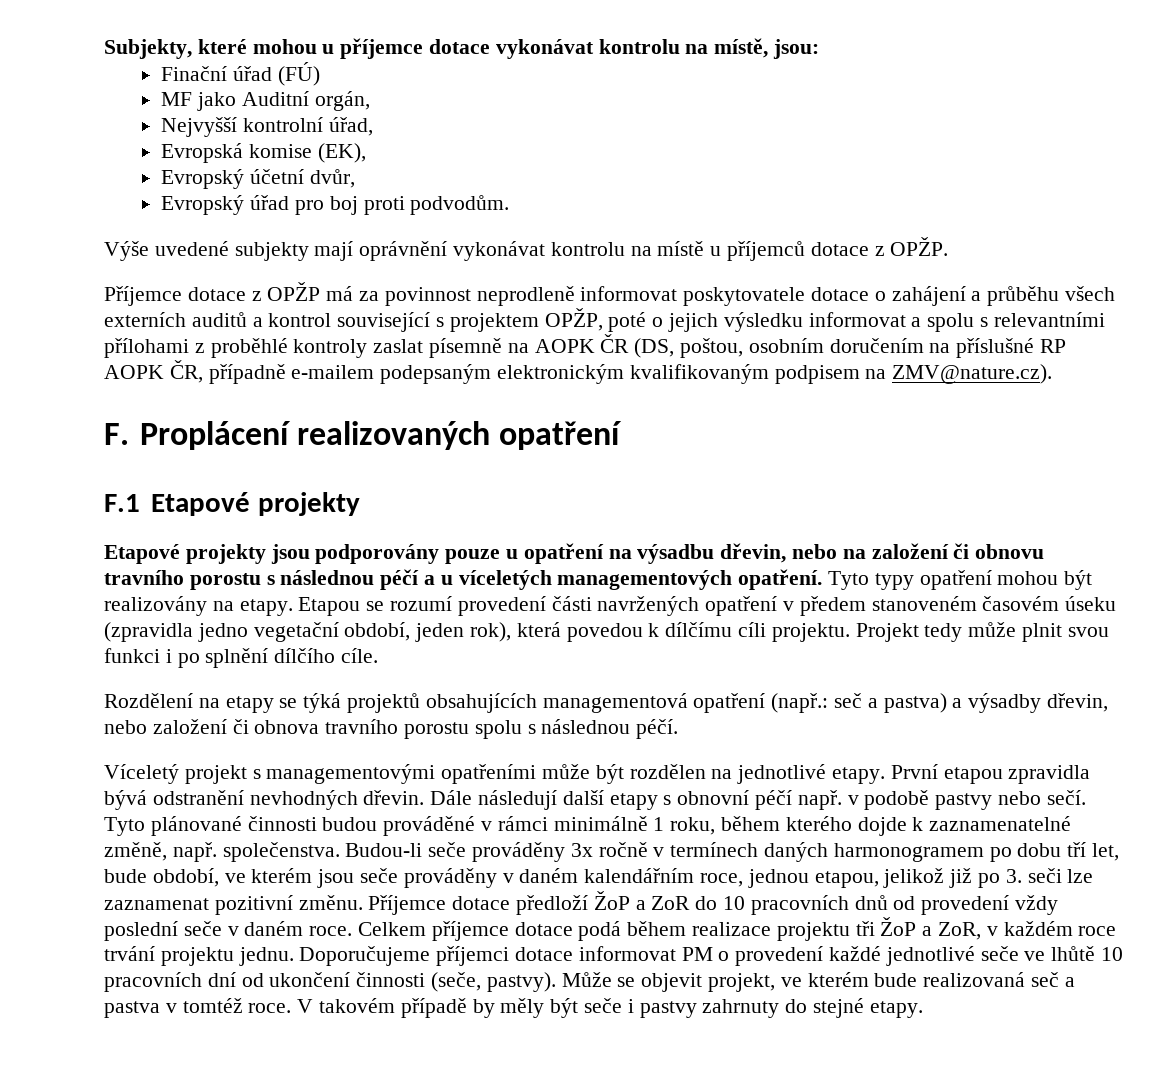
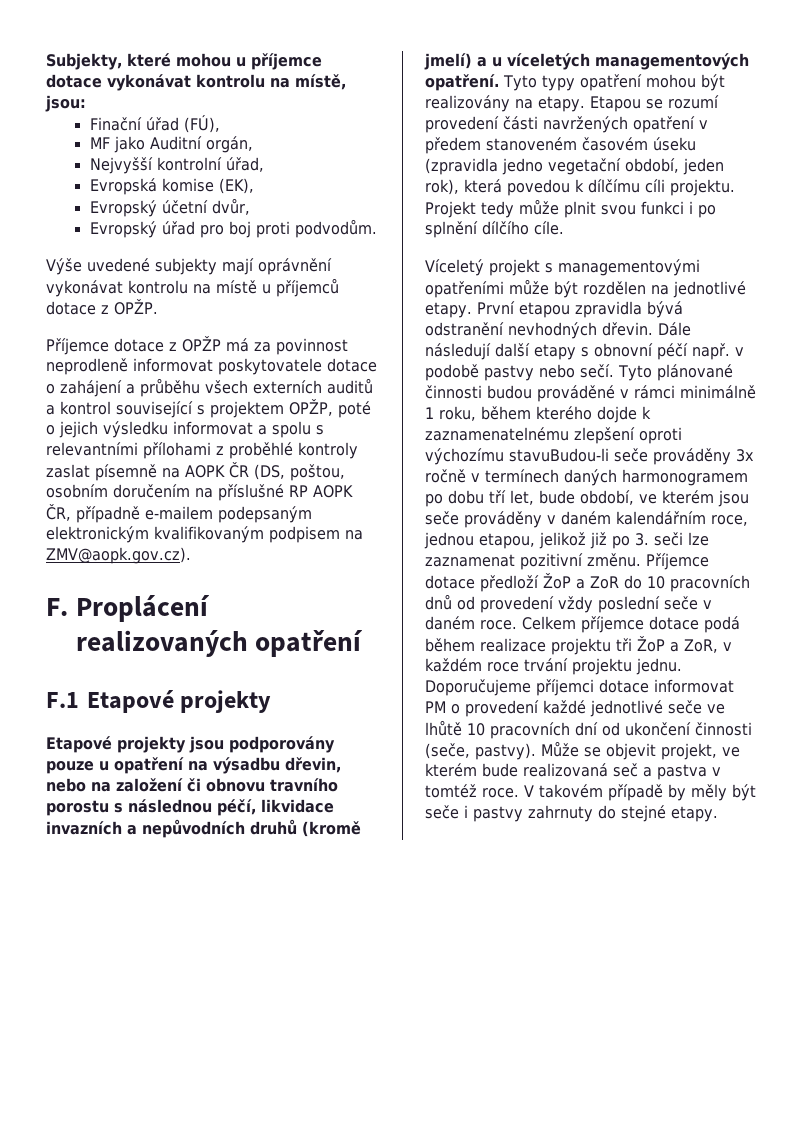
[278,62,321,86] (FÚ) -> [183,115,220,133] (FÚ),
[892,364,1053,384] ZMV@nature.cz). -> [46,547,191,564] ZMV@aopk.gov.cz).
[380,569,420,590] péčí -> [217,799,334,816] [46,819,361,838] [424,53,472,70] péčí, likvidace invazních a nepůvodních druhů (kromě jmelí)
[104,693,1109,713] [104,719,679,739] // Rozdělení na etapy se týká projektů obsahujících managementová opatření (např.: seč a pastva) a výsadby dřevin, nebo založení či obnova travního porostu spolu s následnou péčí. -> (564, 228) none
[929,816,1072,831] [104,842,423,862] zaznamenatelné změně, např. společenstva. Budou-li -> [425,427,682,444] [425,448,609,465] zaznamenatelnému zlepšení oproti výchozímu stavuBudou-li

